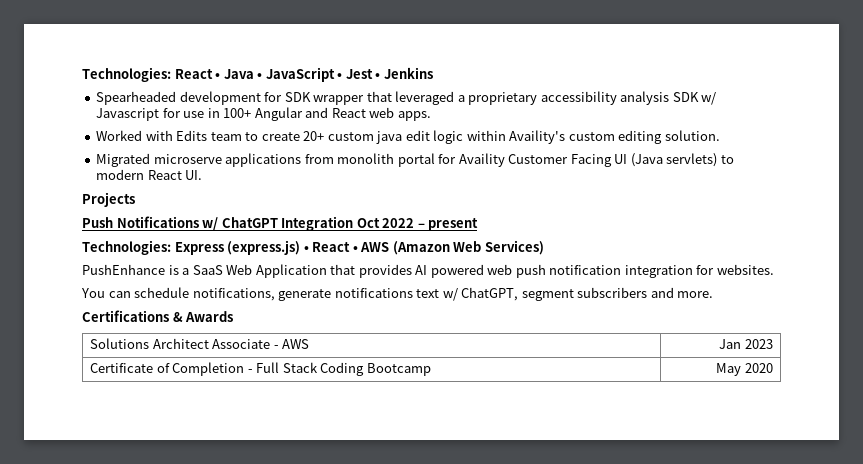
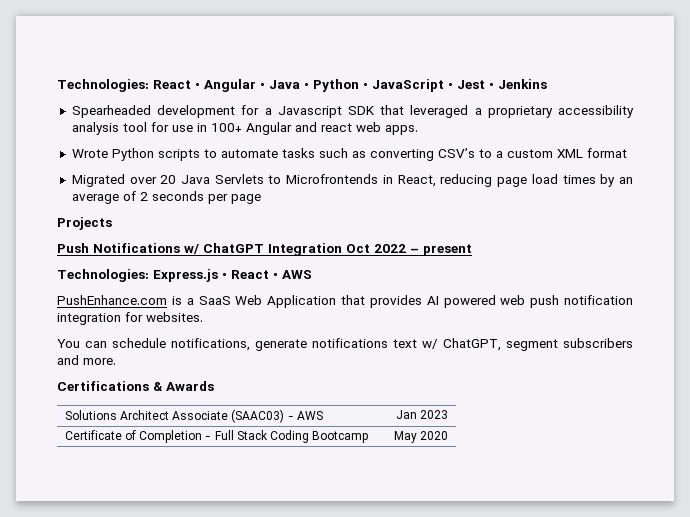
[223,69,254,79] Java -> [204,79,359,92] Angular • Java • Python
[284,92,365,105] SDK wrapper -> [264,106,375,118] a Javascript SDK
[672,92,717,105] [96,108,160,121] SDK w/ Javascript -> [122,122,147,132] tool
[331,108,366,118] React -> [320,123,352,132] react
[96,130,720,144] [96,153,734,167] [96,169,203,180] Worked with Edits team to create 20+ custom java edit logic within Availity's custom editing solution. // Migrated microserve applications from monolith portal for Availity Customer Facing UI (Java servlets) to modern React UI. -> [71,148,627,161] [71,174,634,187] [71,191,261,204] Wrote Python scripts to automate tasks such as converting CSV’s to a custom XML format // Migrated over 20 Java Servlets to Microfrontends in React, reducing page load times by an average of 2 seconds per page
[174,240,301,255] Express (express.js) -> [153,269,218,282] Express.js
[392,240,544,255] [82,264,165,275] (Amazon Web Services) // PushEnhance -> [57,295,167,305] // PushEnhance.com
(271, 344) none -> [231,409,285,423] (SAAC03)

